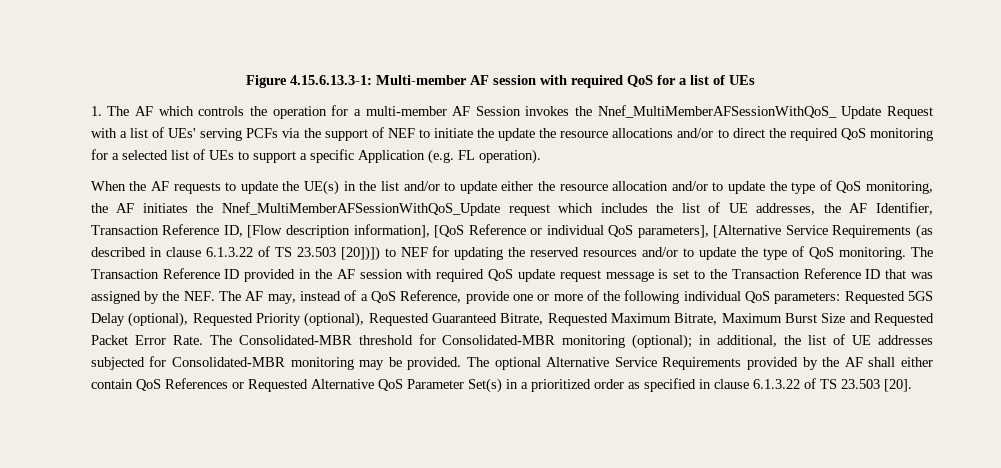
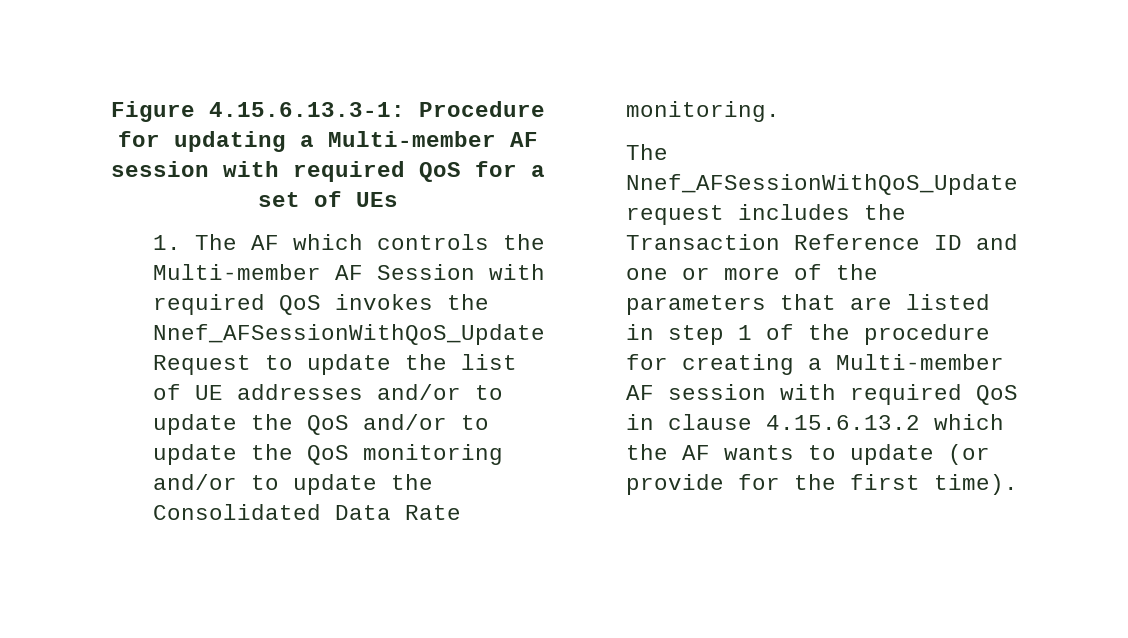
(372, 80) none -> [418,101,545,117] [117,131,314,152] Procedure for updating a
[690,75,709,85] list -> [257,192,300,207] set
[272,105,933,119] [90,127,933,141] [90,149,541,164] [90,180,934,195] [90,202,934,216] [90,224,934,239] [90,246,933,261] [90,268,933,282] [90,290,934,304] [90,312,934,327] [90,334,933,349] [90,356,934,370] [90,378,912,393] operation for a multi-member AF Session invokes the Nnef_MultiMemberAFSessionWithQoS_ Update Request with a list of UEs' serving PCFs via the support of NEF to initiate the update the resource allocations and/or to direct the required QoS monitoring for a selected list of UEs to support a specific Application (e.g. FL operation). // When the AF requests to update the UE(s) in the list and/or to update either the resource allocation and/or to update the type of QoS monitoring, the AF initiates the Nnef_MultiMemberAFSessionWithQoS_Update request which includes the list of UE addresses, the AF Identifier, Transaction Reference ID, [Flow description information], [QoS Reference or individual QoS parameters], [Alternative Service Requirements (as described in clause 6.1.3.22 of TS 23.503 [20])]) to NEF for updating the reserved resources and/or to update the type of QoS monitoring. The Transaction Reference ID provided in the AF session with required QoS update request message is set to the Transaction Reference ID that was assigned by the NEF. The AF may, instead of a QoS Reference, provide one or more of the following individual QoS parameters: Requested 5GS Delay (optional), Requested Priority (optional), Requested Guaranteed Bitrate, Requested Maximum Bitrate, Maximum Burst Size and Requested Packet Error Rate. The Consolidated-MBR threshold for Consolidated-MBR monitoring (optional); in additional, the list of UE addresses subjected for Consolidated-MBR monitoring may be provided. The optional Alternative Service Requirements provided by the AF shall either contain QoS References or Requested Alternative QoS Parameter Set(s) in a prioritized order as specified in clause 6.1.3.22 of TS 23.503 [20]. -> [153,264,546,280] [153,294,490,315] [153,324,546,345] [153,354,518,375] [153,384,504,400] [153,414,490,435] [153,444,504,465] [153,474,434,495] [153,504,462,520] [626,101,781,122] [626,144,669,160] [626,174,1019,195] [626,204,907,225] [626,234,1019,250] [626,264,879,280] [626,294,991,315] [626,324,991,345] [626,354,1005,375] [626,384,1019,405] [626,414,1005,430] [626,444,991,465] [626,474,1019,495] Multi-member AF Session with required QoS invokes the Nnef_AFSessionWithQoS_Update Request to update the list of UE addresses and/or to update the QoS and/or to update the QoS monitoring and/or to update the Consolidated Data Rate monitoring. // The Nnef_AFSessionWithQoS_Update request includes the Transaction Reference ID and one or more of the parameters that are listed in step 1 of the procedure for creating a Multi-member AF session with required QoS in clause 4.15.6.13.2 which the AF wants to update (or provide for the first time).

